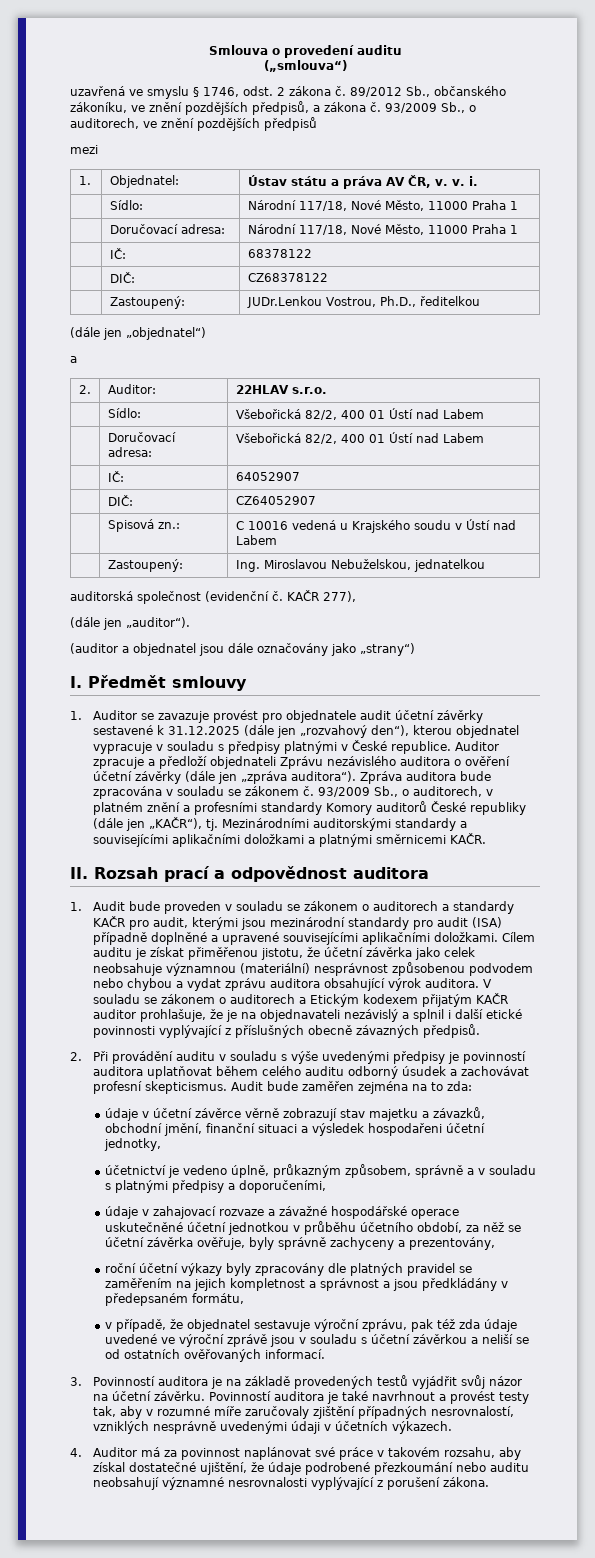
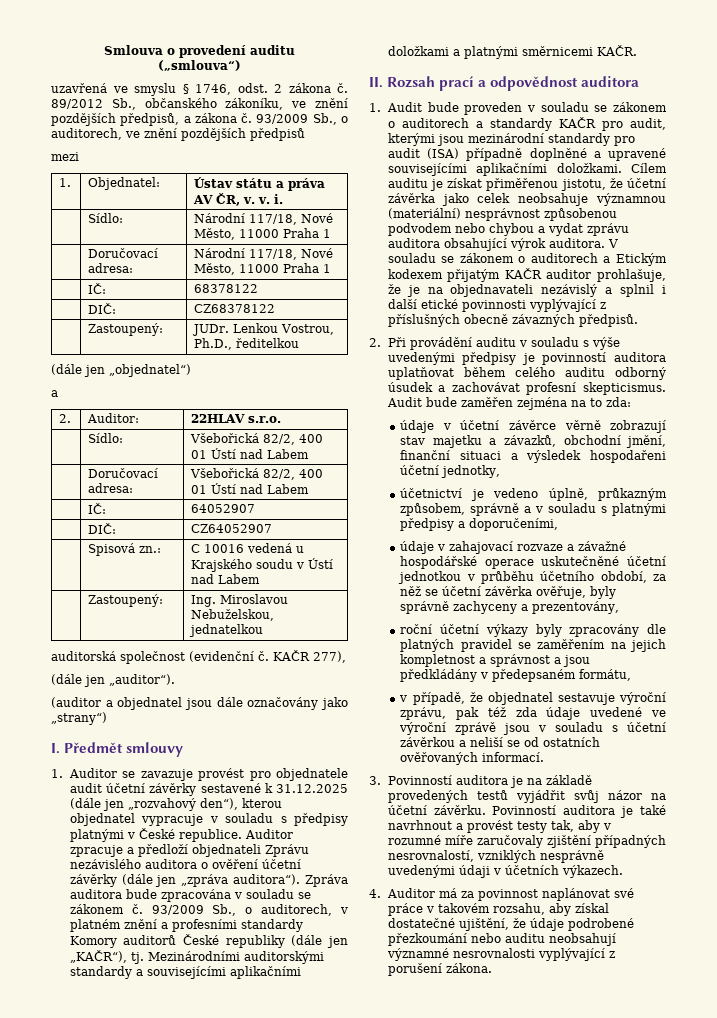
[246,296,323,308] JUDr.Lenkou -> [192,323,279,336] JUDr. Lenkou

